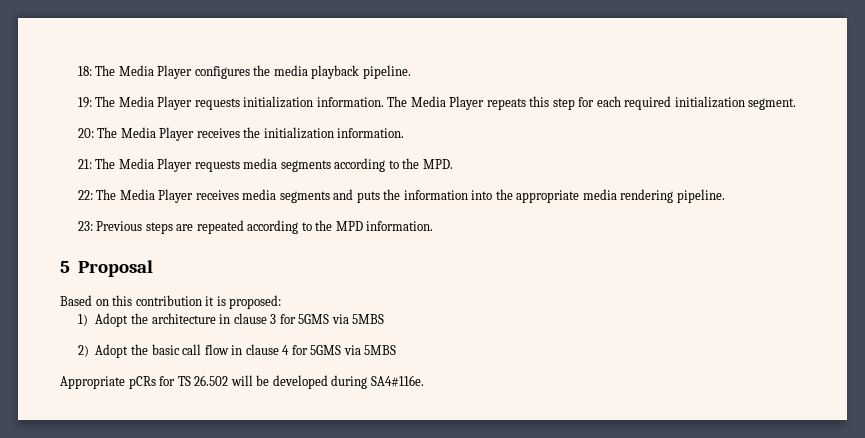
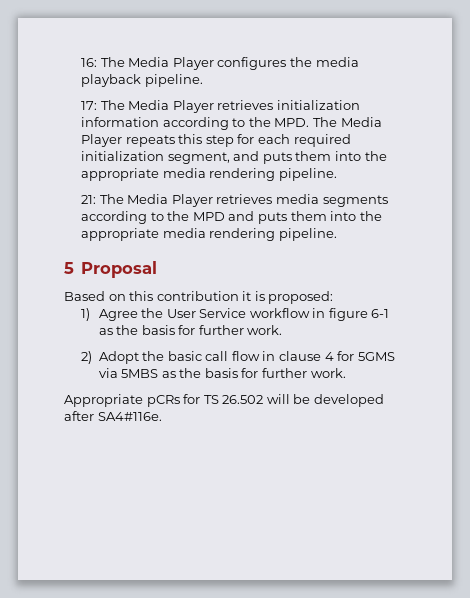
[77,66,92,76] 18: -> [81,58,98,67] 16:
[77,96,384,110] 19: The Media Player requests initialization information. -> [81,100,360,113] [81,117,310,130] 17: The Media Player retrieves initialization information according to the MPD.
[748,98,797,110] [77,127,405,141] [77,158,453,172] [77,189,725,203] [77,220,434,234] segment. // 20: The Media Player receives the initialization information. // 21: The Media Player requests media segments according to the MPD. // 22: The Media Player receives media segments and puts the information into the appropriate media rendering pipeline. // 23: Previous steps are repeated according to the MPD information. -> [167,151,387,164] [81,168,337,181] [81,194,388,207] [81,211,382,224] [81,228,337,241] segment, and puts them into the appropriate media rendering pipeline. // 21: The Media Player retrieves media segments according to the MPD and puts them into the appropriate media rendering pipeline.
[95,313,385,327] Adopt the architecture in clause 3 for 5GMS via 5MBS -> [98,308,390,321] [98,325,283,335] Agree the User Service workflow in figure 6-1 as the basis for further work.
(397, 350) none -> [161,368,346,378] as the basis for further work.
[331,375,368,389] during -> [64,411,94,421] after

